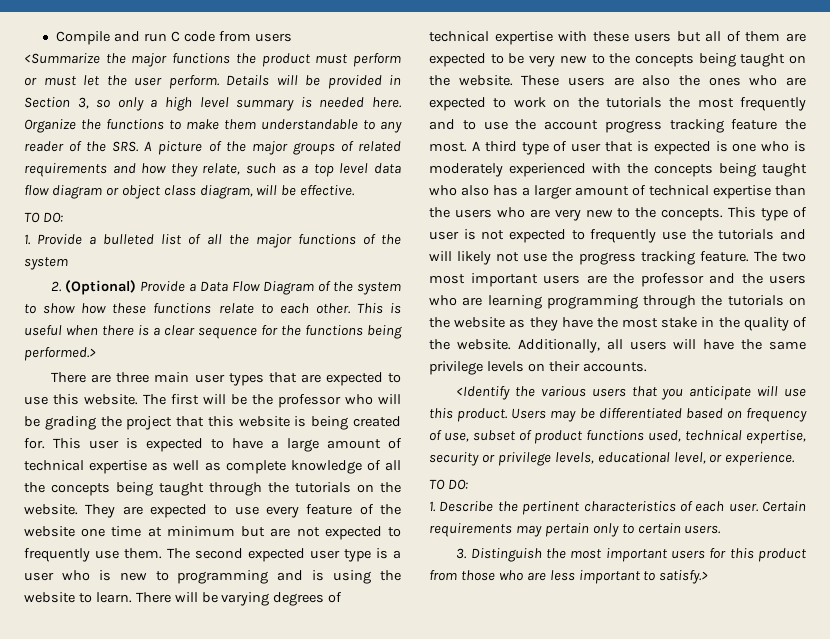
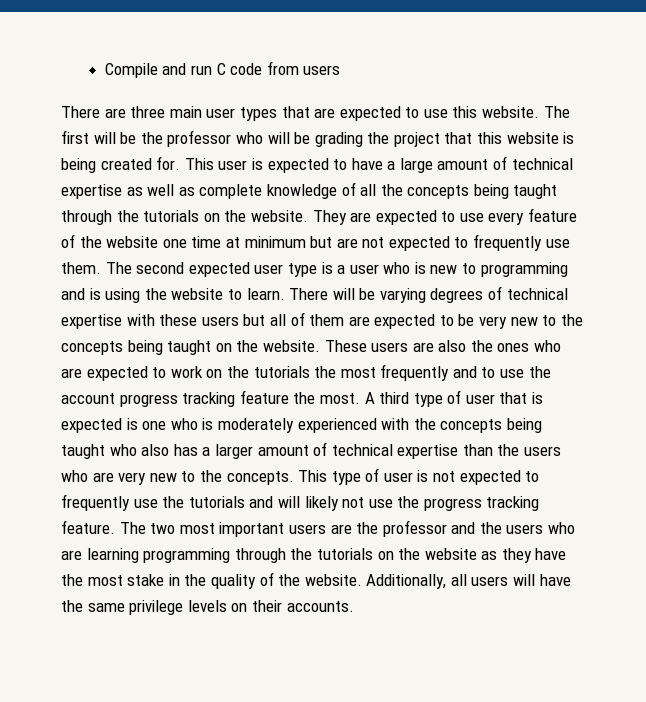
[24,53,402,67] [24,75,401,89] [24,97,403,111] [24,119,402,133] [24,141,401,155] [24,163,402,177] [24,185,356,199] [24,212,63,223] [24,234,401,248] [24,257,68,270] [51,280,401,295] [24,303,402,314] [24,325,402,339] [24,347,96,361] // <Summarize the major functions the product must perform or must let the user perform. Details will be provided in Section 3, so only a high level summary is needed here. Organize the functions to make them understandable to any reader of the SRS. A picture of the major groups of related requirements and how they relate, such as a top level data flow diagram or object class diagram, will be effective. // TO DO: // 1. Provide a bulleted list of all the major functions of the system // 2. (Optional) Provide a Data Flow Diagram of the system to show how these functions relate to each other. This is useful when there is a clear sequence for the functions being performed.> -> (341, 70) none
[456,386,806,400] [429,408,807,422] [429,430,806,444] [429,452,796,466] [429,479,468,490] [429,501,806,515] [429,523,722,537] [456,548,807,562] [429,570,709,584] // <Identify the various users that you anticipate will use this product. Users may be differentiated based on frequency of use, subset of product functions used, technical expertise, security or privilege levels, educational level, or experience. // TO DO: // 1. Describe the pertinent characteristics of each user. Certain requirements may pertain only to certain users. // 3. Distinguish the most important users for this product from those who are less important to satisfy.> -> (354, 606) none

